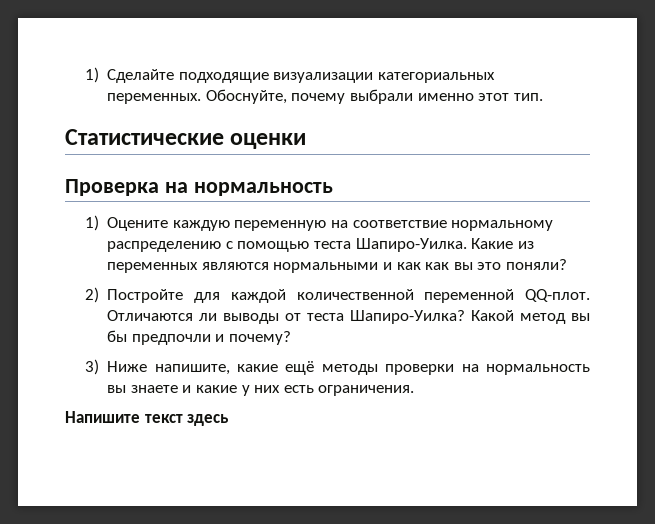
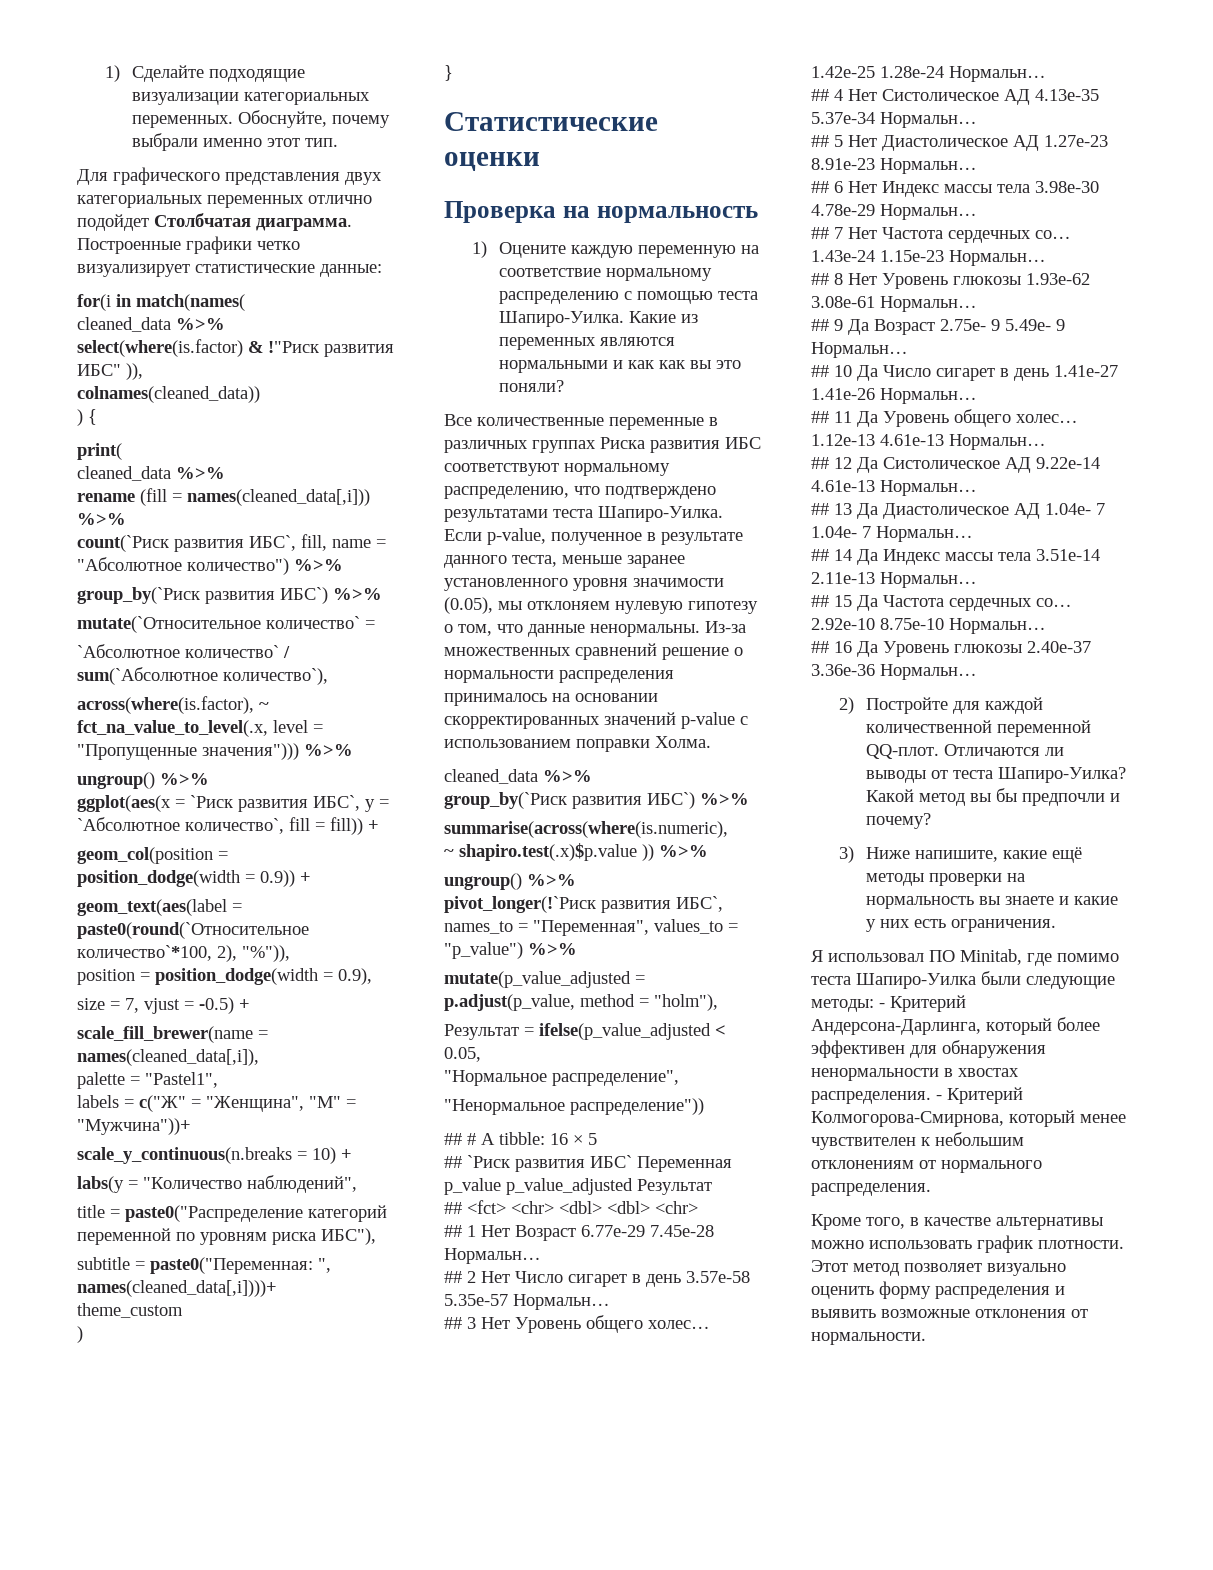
(543, 97) none -> [77,167,382,185] [77,195,372,208] [77,213,352,231] [77,236,300,254] [77,264,382,277] [77,294,245,311] [77,317,225,332] [77,339,394,357] [77,363,143,380] [77,386,260,403] [77,409,97,426] [77,443,122,460] [77,466,225,481] [77,488,370,506] [77,513,126,525] [77,534,386,552] [77,557,343,575] [77,587,382,604] [77,616,375,633] [77,644,290,658] [77,667,328,685] [77,696,269,714] [77,720,323,737] [77,743,353,760] [77,772,209,789] [77,795,389,812] [77,817,379,835] [77,847,228,864] [77,870,311,887] [77,899,242,916] [77,922,309,939] [77,945,290,962] [77,968,372,985] [77,997,250,1014] [77,1026,268,1043] [77,1049,259,1066] [77,1072,218,1089] [77,1095,356,1112] [77,1118,191,1135] [77,1147,352,1164] [77,1175,357,1193] [77,1205,387,1222] [77,1228,376,1245] [77,1257,331,1274] [77,1280,277,1297] [77,1303,183,1318] [77,1326,83,1343] [444,65,453,81] // Для графического представления двух категориальных переменных отлично подойдет Столбчатая диаграмма. Построенные графики четко визуализирует статистические данные: // for(i in match(names( // cleaned_data %>% select(where(is.factor) & !"Риск развития ИБС" )), // colnames(cleaned_data)) // ) { // print( // cleaned_data %>% // rename (fill = names(cleaned_data[,i])) %>% // count(`Риск развития ИБС`, fill, name = "Абсолютное количество") %>% // group_by(`Риск развития ИБС`) %>% // mutate(`Относительное количество` = // `Абсолютное количество` / sum(`Абсолютное количество`), // across(where(is.factor), ~ fct_na_value_to_level(.x, level = "Пропущенные значения"))) %>% // ungroup() %>% // ggplot(aes(x = `Риск развития ИБС`, y = `Абсолютное количество`, fill = fill)) + // geom_col(position = position_dodge(width = 0.9)) + // geom_text(aes(label = paste0(round(`Относительное количество`*100, 2), "%")), // position = position_dodge(width = 0.9), // size = 7, vjust = -0.5) + // scale_fill_brewer(name = names(cleaned_data[,i]), // palette = "Pastel1", // labels = c("Ж" = "Женщина", "М" = "Мужчина"))+ // scale_y_continuous(n.breaks = 10) + // labs(y = "Количество наблюдений", // title = paste0("Распределение категорий переменной по уровням риска ИБС"), // subtitle = paste0("Переменная: ", names(cleaned_data[,i])))+ // theme_custom // ) // }
(568, 264) none -> [444,414,718,430] [444,437,761,453] [444,463,670,476] [444,486,716,499] [444,506,723,522] [444,528,743,545] [444,555,685,568] [444,578,724,591] [444,597,758,614] [444,621,746,637] [444,643,743,660] [444,670,674,683] [444,693,658,706] [444,712,748,729] [444,736,711,752] [444,769,592,784] [444,792,749,809] [444,821,728,838] [444,843,708,861] [444,873,576,890] [444,896,723,913] [444,919,738,936] [444,942,577,959] [444,971,645,988] [444,994,718,1011] [444,1023,726,1040] [444,1047,481,1062] [444,1070,679,1086] [444,1098,704,1115] [444,1132,597,1145] [444,1155,732,1172] [444,1178,712,1195] [444,1200,698,1214] [444,1225,714,1241] [444,1248,541,1264] [444,1271,750,1287] [444,1294,610,1310] [444,1315,710,1333] [811,66,1046,82] [811,89,1099,105] [811,112,977,128] [811,135,1108,151] [811,158,977,174] [811,181,1099,197] [811,204,977,220] [811,227,1071,243] [811,250,1046,266] [811,273,1090,289] [811,296,977,312] [811,319,1065,335] [811,342,908,358] [811,365,1118,381] [811,388,977,404] [811,409,1078,427] [811,434,1046,450] [811,457,1100,473] [811,480,977,496] [811,503,1105,519] [811,526,973,542] [811,549,1100,565] [811,572,977,588] [811,595,1072,611] [811,618,1046,634] [811,641,1091,657] [811,664,977,680] // Все количественные переменные в различных группах Риска развития ИБС соответствуют нормальному распределению, что подтверждено результатами теста Шапиро-Уилка. Если p-value, полученное в результате данного теста, меньше заранее установленного уровня значимости (0.05), мы отклоняем нулевую гипотезу о том, что данные ненормальны. Из-за множественных сравнений решение о нормальности распределения принималось на основании скорректированных значений p-value с использованием поправки Холма. // cleaned_data %>% // group_by(`Риск развития ИБС`) %>% // summarise(across(where(is.numeric), // ~ shapiro.test(.x)$p.value )) %>% // ungroup() %>% // pivot_longer(!`Риск развития ИБС`, names_to = "Переменная", values_to = "p_value") %>% // mutate(p_value_adjusted = p.adjust(p_value, method = "holm"), // Результат = ifelse(p_value_adjusted < 0.05, // "Нормальное распределение", // "Ненормальное распределение")) // ## # A tibble: 16 × 5 // ## `Риск развития ИБС` Переменная p_value p_value_adjusted Результат // ## <fct> <chr> <dbl> <dbl> <chr> // ## 1 Нет Возраст 6.77e-29 7.45e-28 Нормальн… // ## 2 Нет Число сигарет в день 3.57e-58 5.35e-57 Нормальн… // ## 3 Нет Уровень общего холес… 1.42e-25 1.28e-24 Нормальн… // ## 4 Нет Систолическое АД 4.13e-35 5.37e-34 Нормальн… // ## 5 Нет Диастолическое АД 1.27e-23 8.91e-23 Нормальн… // ## 6 Нет Индекс массы тела 3.98e-30 4.78e-29 Нормальн… // ## 7 Нет Частота сердечных со… 1.43e-24 1.15e-23 Нормальн… // ## 8 Нет Уровень глюкозы 1.93e-62 3.08e-61 Нормальн… // ## 9 Да Возраст 2.75e- 9 5.49e- 9 Нормальн… // ## 10 Да Число сигарет в день 1.41e-27 1.41e-26 Нормальн… // ## 11 Да Уровень общего холес… 1.12e-13 4.61e-13 Нормальн… // ## 12 Да Систолическое АД 9.22e-14 4.61e-13 Нормальн… // ## 13 Да Диастолическое АД 1.04e- 7 1.04e- 7 Нормальн… // ## 14 Да Индекс массы тела 3.51e-14 2.11e-13 Нормальн… // ## 15 Да Частота сердечных со… 2.92e-10 8.75e-10 Нормальн… // ## 16 Да Уровень глюкозы 2.40e-37 3.36e-36 Нормальн…
[65,411,230,426] Напишите текст здесь -> [811,949,1119,966] [811,971,1115,989] [811,995,966,1012] [811,1017,1100,1035] [811,1040,1046,1058] [811,1068,1019,1081] [811,1087,1023,1104] [811,1110,1126,1127] [811,1132,1024,1150] [811,1160,1042,1173] [811,1183,931,1196] [811,1214,1103,1230] [811,1235,1124,1253] [811,1260,1066,1276] [811,1281,1065,1299] [811,1309,1088,1318] [811,1332,926,1345] Я использовал ПО Minitab, где помимо теста Шапиро-Уилка были следующие методы: - Критерий Андерсона-Дарлинга, который более эффективен для обнаружения ненормальности в хвостах распределения. - Критерий Колмогорова-Смирнова, который менее чувствителен к небольшим отклонениям от нормального распределения. // Кроме того, в качестве альтернативы можно использовать график плотности. Этот метод позволяет визуально оценить форму распределения и выявить возможные отклонения от нормальности.

